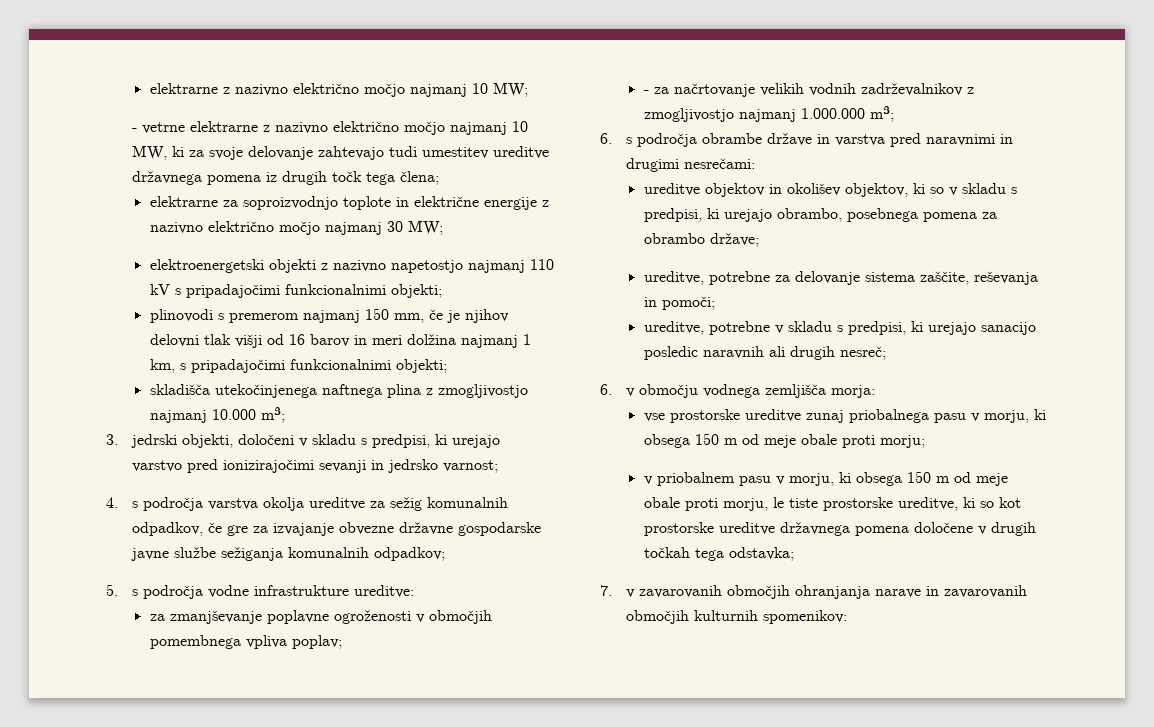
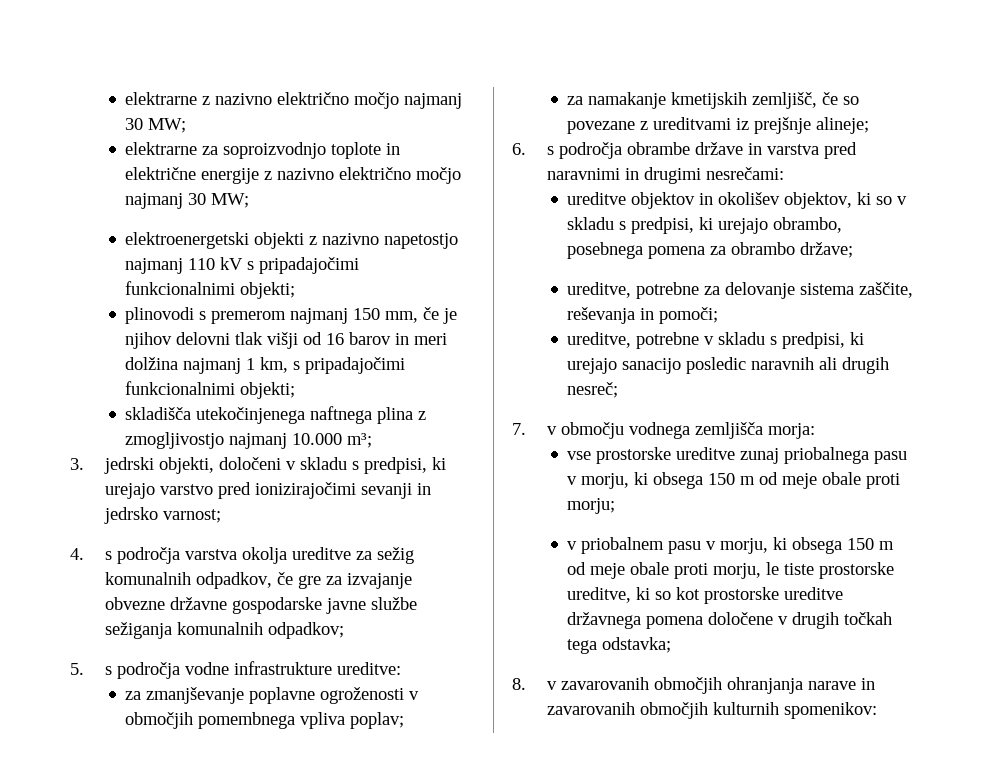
[149,82,528,97] [131,121,528,135] [131,145,549,160] [131,171,439,185] elektrarne z nazivno električno močjo najmanj 10 MW; // - vetrne elektrarne z nazivno električno močjo najmanj 10 MW, ki za svoje delovanje zahtevajo tudi umestitev ureditve državnega pomena iz drugih točk tega člena; -> [125,92,463,109] [125,118,187,133] elektrarne z nazivno električno močjo najmanj 30 MW;
[643,83,974,97] [643,106,894,122] - za načrtovanje velikih vodnih zadrževalnikov z zmogljivostjo najmanj 1.000.000 m³; -> [567,92,860,109] [567,117,870,134] za namakanje kmetijskih zemljišč, če so povezane z ureditvami iz prejšnje alineje;
[600,384,612,395] 6. -> [512,423,526,435] 7.
[600,585,612,596] 7. -> [512,678,526,690] 8.

